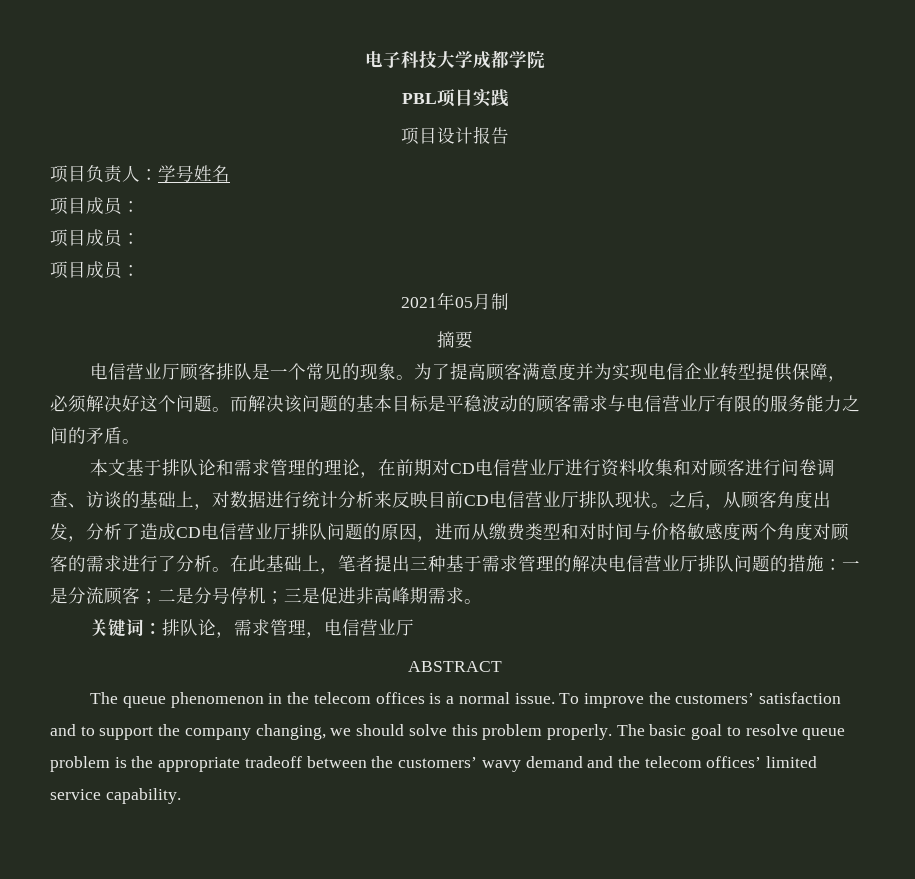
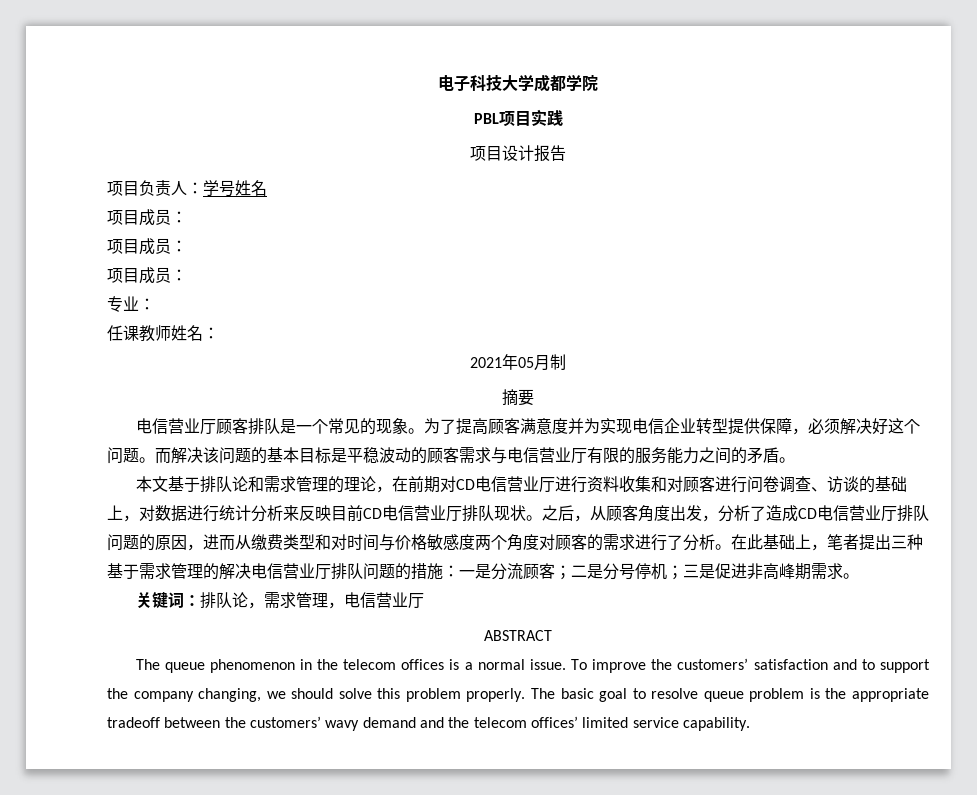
(140, 270) none -> [107,296,155,312] [107,325,219,342] // 专业： // 任课教师姓名：

